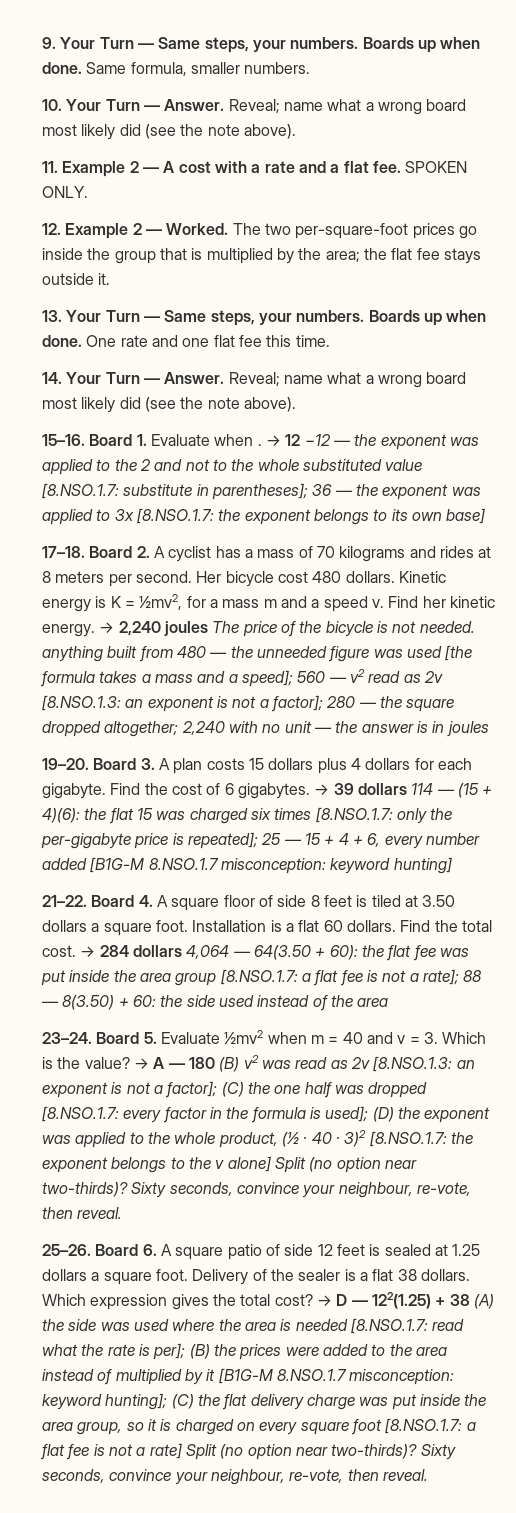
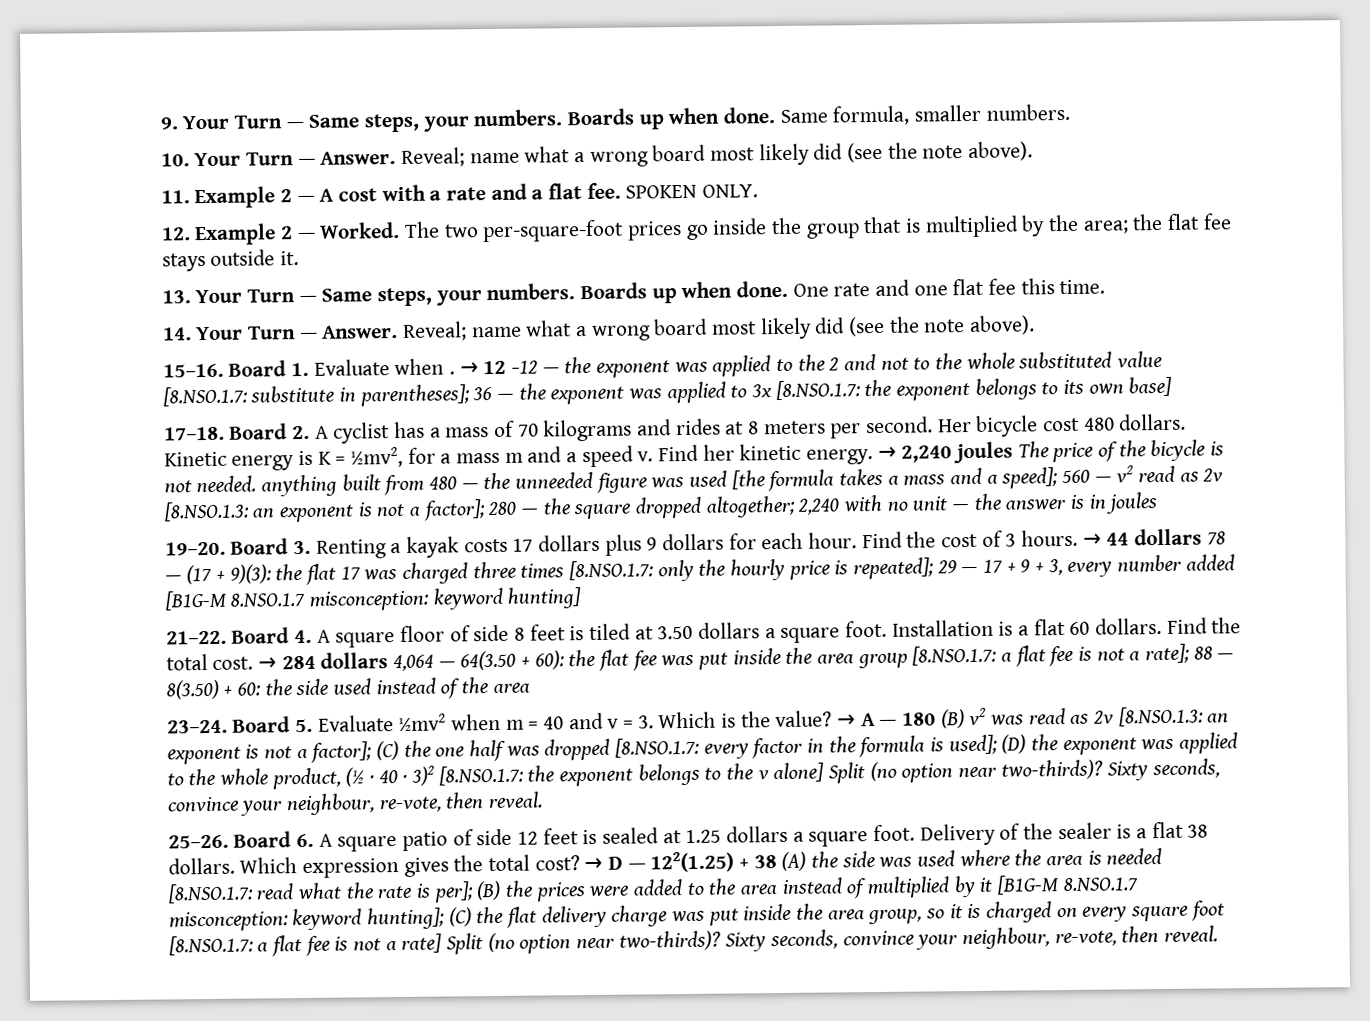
[159,758,264,774] A plan costs 15 -> [315,536,534,559] Renting a kayak costs 17
[350,758,361,770] 4 -> [646,537,658,551] 9
[42,783,107,799] gigabyte. -> [808,532,858,549] hour.
[224,783,493,799] [42,808,154,824] 6 gigabytes. → 39 dollars 114 — (15 + 4)(6): the flat 15 -> [1005,528,1226,547] [164,563,361,585] 3 hours. → 44 dollars 78 — (17 + 9)(3): the flat 17
[250,808,271,820] six -> [472,561,516,579] three
[41,833,132,849] per-gigabyte -> [730,558,786,581] hourly
[261,833,381,847] 25 — 15 + 4 + 6, -> [936,559,1063,576] 29 — 17 + 9 + 3,

